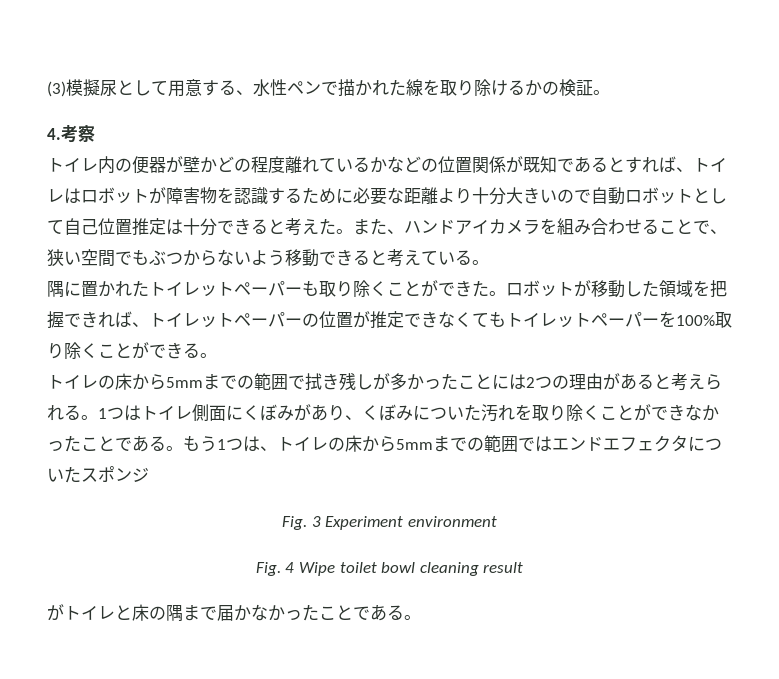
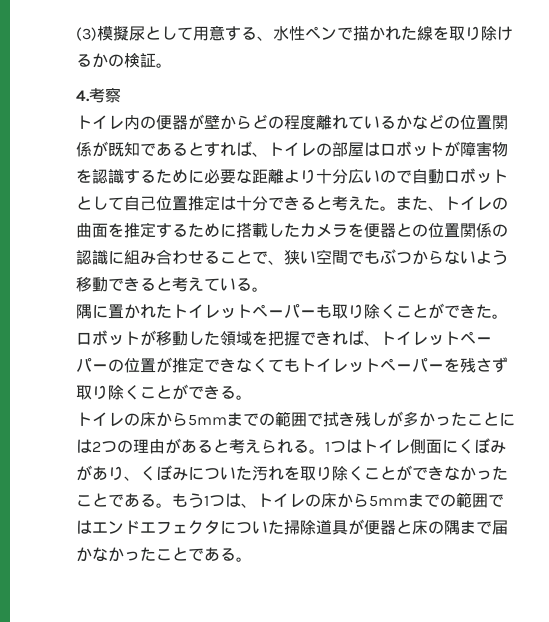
(217, 165) none -> [236,115,252,129] ら
(64, 195) none -> [316,142,364,157] の部屋
[506,187,540,204] 大き -> [348,169,364,184] 広
[404,218,557,235] ハンドアイカメラを -> [444,196,508,211] [76,222,508,238] [76,250,124,265] トイレの曲面を推定するために搭載したカメラを便器との位置関係の認識に
[676,315,715,326] 100% -> [460,357,508,373] 残さず
[81,466,149,482] [282,516,497,530] [255,562,524,576] [47,604,115,621] スポンジ // Fig. 3 Experiment environment // Fig. 4 Wipe toilet bowl cleaning result // がトイレ -> [284,519,396,535] 掃除道具が便器

